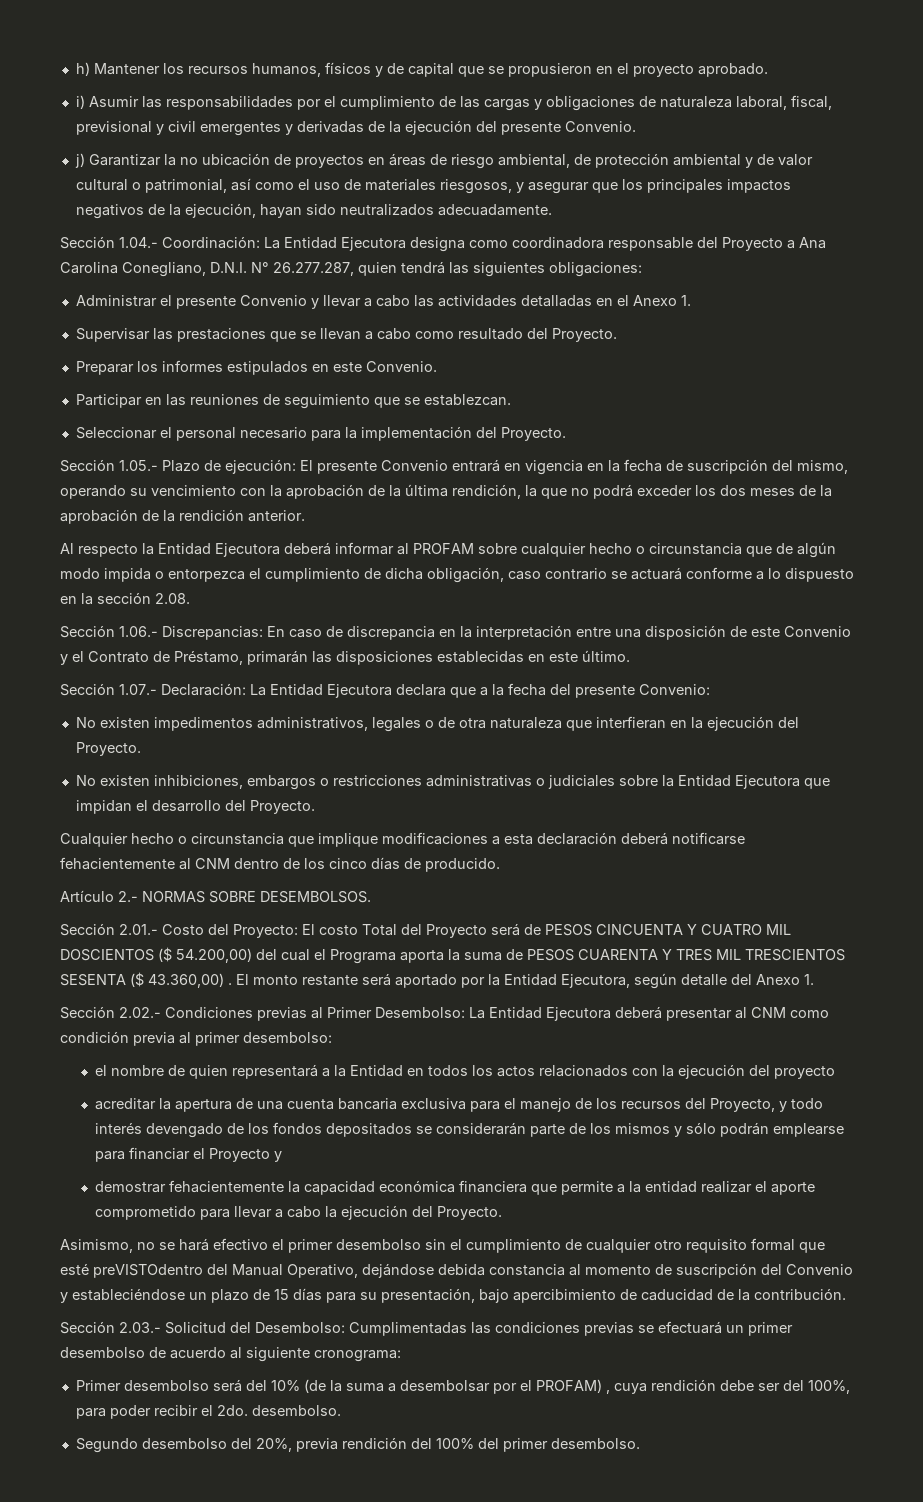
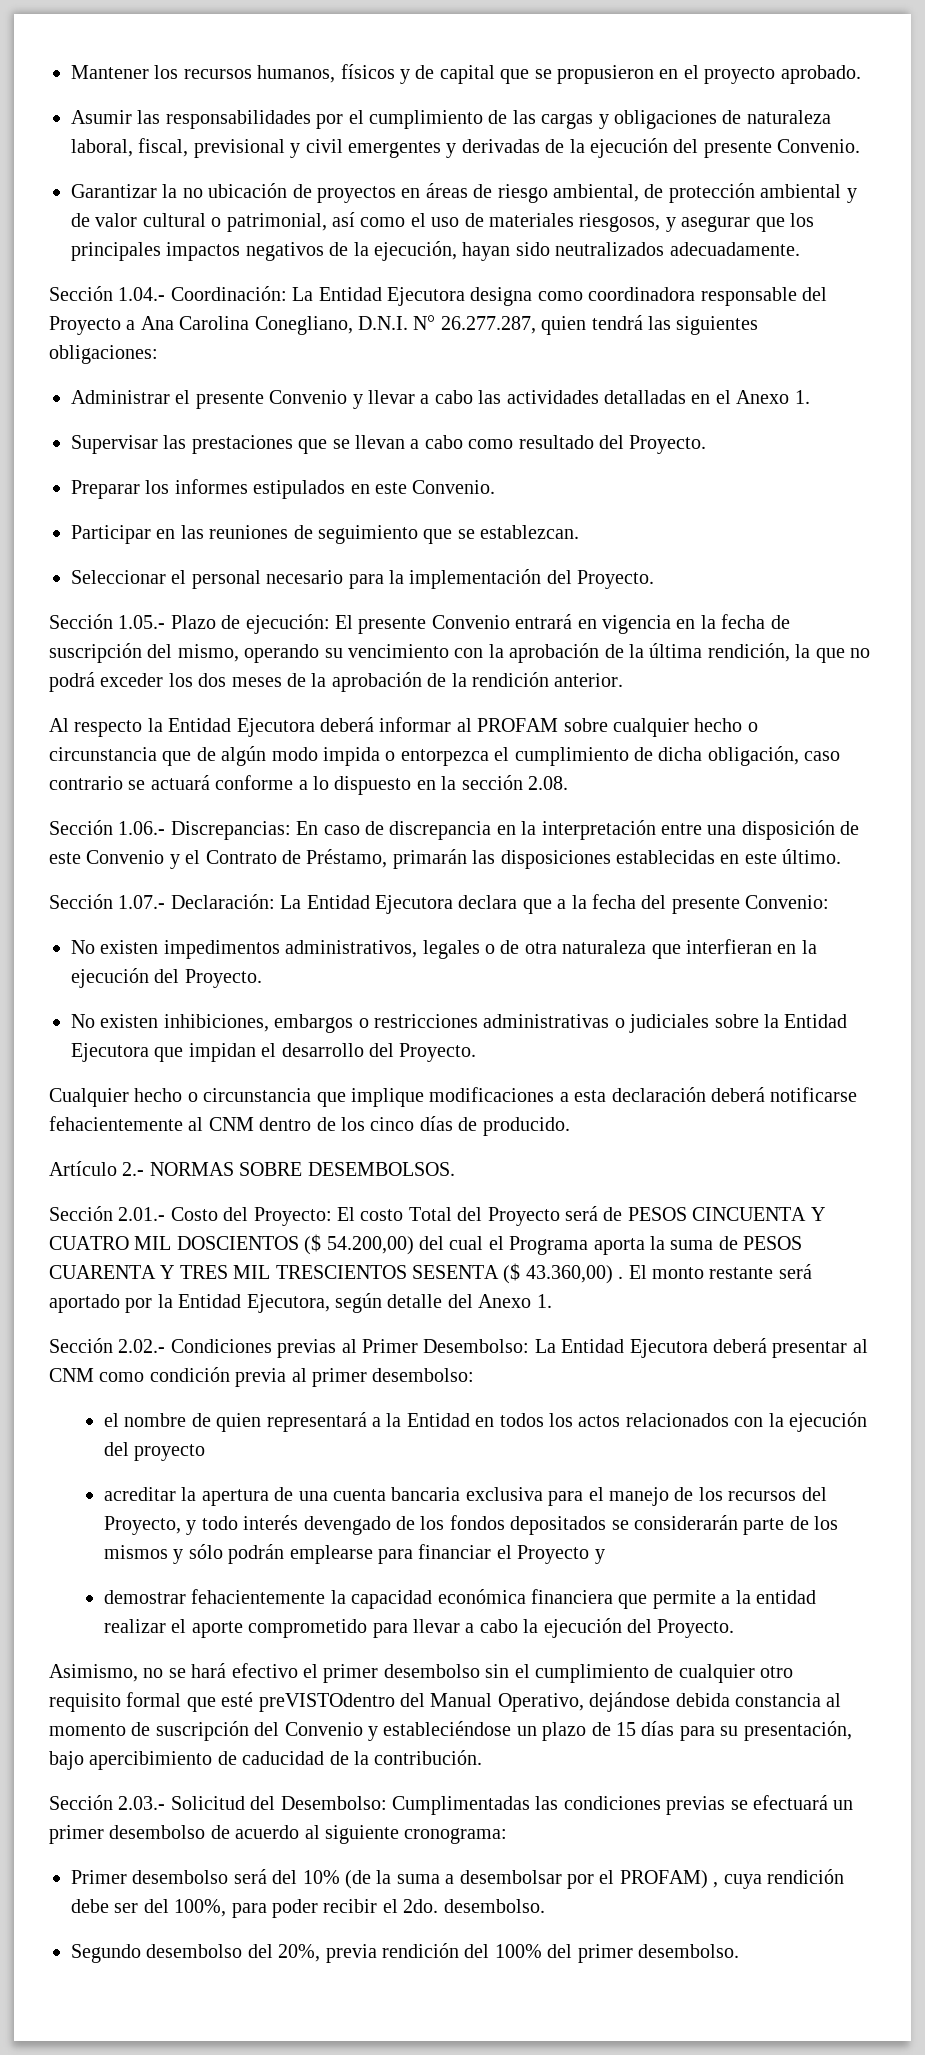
[75,62,90,76] h) -> (71, 72) none
[75,95,85,109] i) -> (861, 74) none
[74,153,85,168] j) -> (861, 146) none

